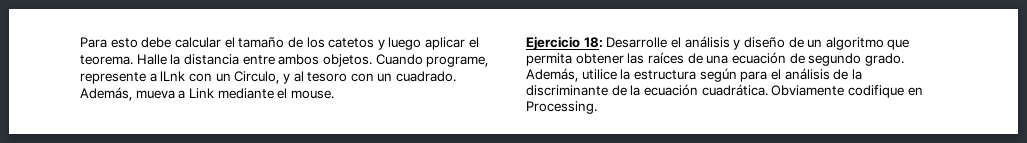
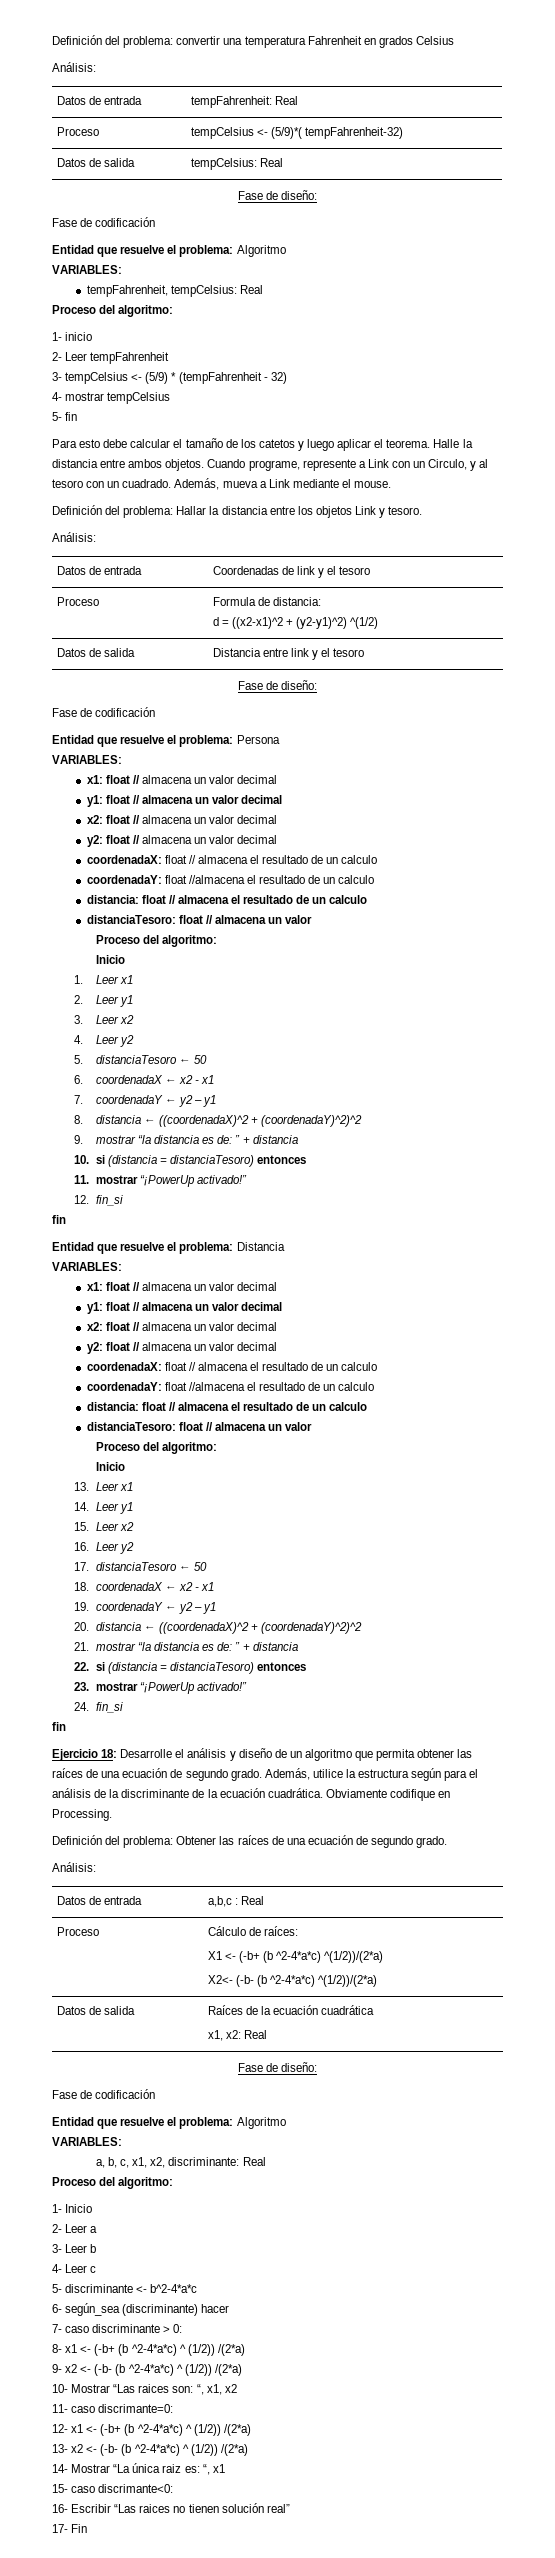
(80, 42) none -> [52,35,454,48] [52,62,96,72] [56,96,142,105] [190,96,298,108] [56,127,99,136] [190,127,404,139] [56,158,135,167] [190,158,283,170] [237,190,318,200] [52,217,156,227] [52,245,286,257] [52,265,122,274] [86,285,263,297] [52,305,174,317] [52,332,93,341] [52,352,170,364] [52,372,287,384] [52,392,171,404] [52,412,78,421] Definición del problema: convertir una temperatura Fahrenheit en grados Celsius // Análisis: // Datos de entrada | tempFahrenheit: Real // Proceso | tempCelsius <- (5/9)*( tempFahrenheit-32) // Datos de salida | tempCelsius: Real // Fase de diseño: // Fase de codificación // Entidad que resuelve el problema: Algoritmo // VARIABLES: // tempFahrenheit, tempCelsius: Real // Proceso del algoritmo: // 1- inicio // 2- Leer tempFahrenheit // 3- tempCelsius <- (5/9) * (tempFahrenheit - 32) // 4- mostrar tempCelsius // 5- fin //
[160,71,186,81] lLnk -> [367,459,389,468] Link
(334, 94) none -> [52,505,423,518] [52,532,96,542] [56,566,142,575] [212,566,371,578] [56,597,99,606] [212,597,321,606] [212,617,379,629] [56,648,135,657] [212,648,365,660] [237,680,318,690] [52,707,156,717] [52,735,280,747] [52,755,122,764] [86,775,278,784] [86,795,283,807] [86,815,278,824] [86,835,278,847] [86,855,378,864] [86,875,375,884] [86,895,368,904] [86,915,313,924] [95,935,218,947] [95,955,125,964] [73,975,134,984] [73,995,134,1007] [73,1015,135,1024] [73,1035,135,1047] [73,1055,208,1064] [73,1075,215,1084] [73,1095,217,1107] [73,1115,363,1127] [73,1135,298,1144] [73,1155,307,1167] [73,1175,248,1187] [73,1195,123,1206] [52,1215,66,1224] [52,1242,285,1254] [52,1262,122,1271] [86,1282,278,1291] [86,1302,283,1314] [86,1322,278,1331] [86,1342,278,1354] [86,1362,378,1371] [86,1382,375,1391] [86,1402,368,1411] [86,1422,313,1431] [95,1442,218,1454] [95,1462,125,1471] [73,1482,134,1491] [73,1502,134,1514] [73,1522,135,1531] [73,1542,135,1554] [73,1562,208,1571] [73,1582,215,1591] [73,1602,217,1614] [73,1622,363,1634] [73,1642,298,1651] [73,1662,307,1674] [73,1682,248,1694] [73,1702,123,1713] [52,1722,66,1731] // Definición del problema: Hallar la distancia entre los objetos Link y tesoro. // Análisis: // Datos de entrada | Coordenadas de link y el tesoro // Proceso | Formula de distancia: // d = ((x2-x1)^2 + (y2-y1)^2) ^(1/2) // Datos de salida | Distancia entre link y el tesoro // Fase de diseño: // Fase de codificación // Entidad que resuelve el problema: Persona // VARIABLES: // x1: float // almacena un valor decimal // y1: float // almacena un valor decimal // x2: float // almacena un valor decimal // y2: float // almacena un valor decimal // coordenadaX: float // almacena el resultado de un calculo // coordenadaY: float //almacena el resultado de un calculo // distancia: float // almacena el resultado de un calculo // distanciaTesoro: float // almacena un valor // Proceso del algoritmo: // Inicio // 1. Leer x1 // 2. Leer y1 // 3. Leer x2 // 4. Leer y2 // 5. distanciaTesoro ← 50 // 6. coordenadaX ← x2 - x1 // 7. coordenadaY ← y2 – y1 // 8. distancia ← ((coordenadaX)^2 + (coordenadaY)^2)^2 // 9. mostrar “la distancia es de: ” + distancia // 10. si (distancia = distanciaTesoro) entonces // 11. mostrar “¡PowerUp activado!” // 12. fin_si // fin // Entidad que resuelve el problema: Distancia // VARIABLES: // x1: float // almacena un valor decimal // y1: float // almacena un valor decimal // x2: float // almacena un valor decimal // y2: float // almacena un valor decimal // coordenadaX: float // almacena el resultado de un calculo // coordenadaY: float //almacena el resultado de un calculo // distancia: float // almacena el resultado de un calculo // distanciaTesoro: float // almacena un valor // Proceso del algoritmo: // Inicio // 13. Leer x1 // 14. Leer y1 // 15. Leer x2 // 16. Leer y2 // 17. distanciaTesoro ← 50 // 18. coordenadaX ← x2 - x1 // 19. coordenadaY ← y2 – y1 // 20. distancia ← ((coordenadaX)^2 + (coordenadaY)^2)^2 // 21. mostrar “la distancia es de: ” + distancia // 22. si (distancia = distanciaTesoro) entonces // 23. mostrar “¡PowerUp activado!” // 24. fin_si // fin
(597, 107) none -> [52,1835,448,1848] [52,1862,96,1872] [56,1896,142,1905] [207,1896,264,1907] [56,1927,99,1936] [207,1926,298,1936] [207,1951,384,1963] [207,1975,378,1987] [56,2006,135,2015] [207,2005,375,2015] [207,2030,267,2041] [237,2062,318,2072] [52,2089,156,2099] [52,2117,286,2129] [52,2137,122,2146] [95,2157,266,2168] [52,2177,174,2189] [52,2204,93,2213] [52,2224,98,2233] [52,2244,97,2253] [52,2264,97,2273] [52,2284,198,2293] [52,2303,230,2316] [52,2324,183,2333] [52,2344,245,2356] [52,2364,242,2376] [52,2384,237,2395] [52,2404,174,2413] [52,2424,251,2436] [52,2444,248,2456] [52,2463,225,2475] [52,2484,174,2493] [52,2503,290,2513] [52,2524,88,2533] // Definición del problema: Obtener las raíces de una ecuación de segundo grado. // Análisis: // Datos de entrada | a,b,c : Real // Proceso | Cálculo de raíces: // X1 <- (-b+ (b ^2-4*a*c) ^(1/2))/(2*a) // X2<- (-b- (b ^2-4*a*c) ^(1/2))/(2*a) // Datos de salida | Raíces de la ecuación cuadrática // x1, x2: Real // Fase de diseño: // Fase de codificación // Entidad que resuelve el problema: Algoritmo // VARIABLES: // a, b, c, x1, x2, discriminante: Real // Proceso del algoritmo: // 1- Inicio // 2- Leer a // 3- Leer b // 4- Leer c // 5- discriminante <- b^2-4*a*c // 6- según_sea (discriminante) hacer // 7- caso discriminante > 0: // 8- x1 <- (-b+ (b ^2-4*a*c) ^ (1/2)) /(2*a) // 9- x2 <- (-b- (b ^2-4*a*c) ^ (1/2)) /(2*a) // 10- Mostrar “Las raices son: “, x1, x2 // 11- caso discrimante=0: // 12- x1 <- (-b+ (b ^2-4*a*c) ^ (1/2)) /(2*a) // 13- x2 <- (-b- (b ^2-4*a*c) ^ (1/2)) /(2*a) // 14- Mostrar “La única raiz es: “, x1 // 15- caso discrimante<0: // 16- Escribir “Las raices no tienen solución real” // 17- Fin

